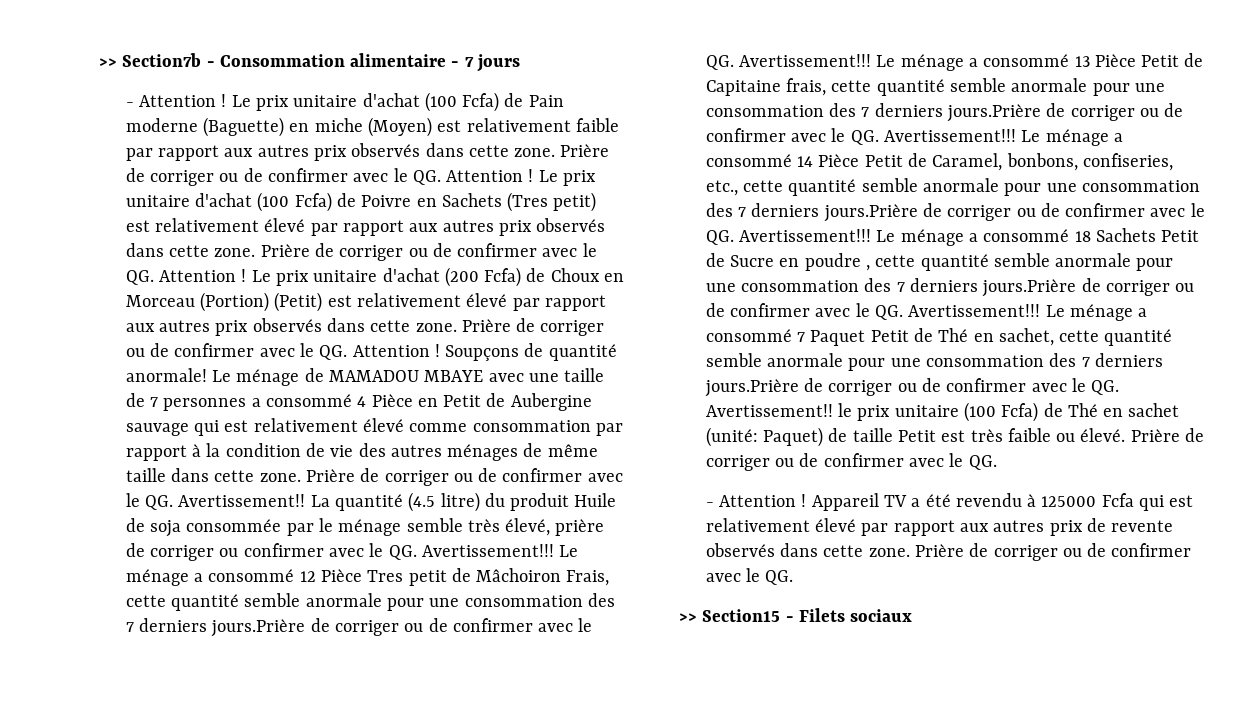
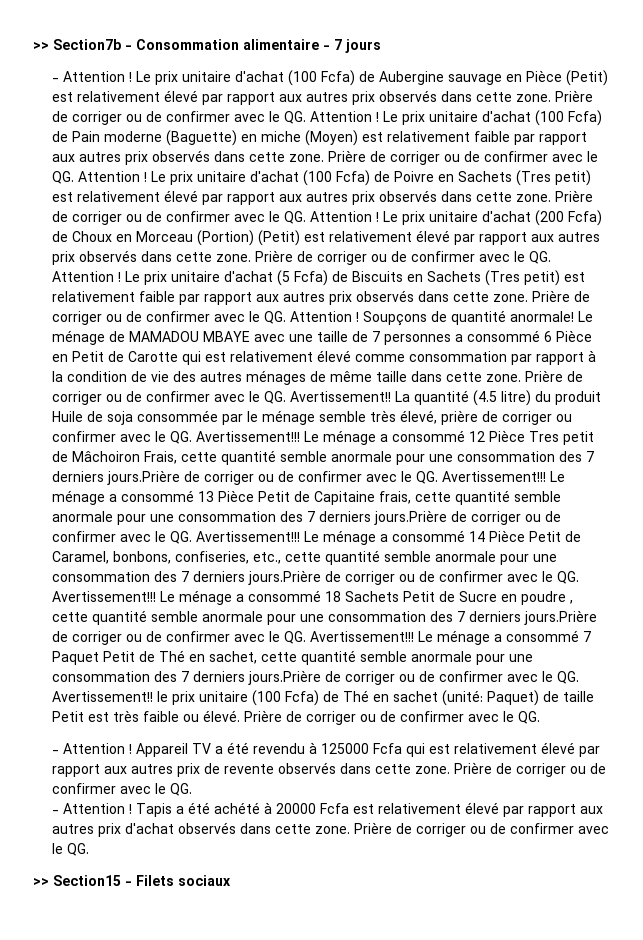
(524, 100) none -> [379,70,609,86] [52,90,594,105] [52,110,603,126] [52,131,69,142] Aubergine sauvage en Pièce (Petit) est relativement élevé par rapport aux autres prix observés dans cette zone. Prière de corriger ou de confirmer avec le QG. Attention ! Le prix unitaire d'achat (100 Fcfa) de
(440, 350) none -> [125,270,586,286] [52,290,591,305] [52,311,360,325] Le prix unitaire d'achat (5 Fcfa) de Biscuits en Sachets (Tres petit) est relativement faible par rapport aux autres prix observés dans cette zone. Prière de corriger ou de confirmer avec le QG. Attention !
[357,396,367,407] 4 -> [544,331,553,342] 6
[510,393,592,411] [125,423,189,436] Aubergine sauvage -> [128,351,179,362] Carotte
(794, 577) none -> [52,802,604,817] [52,822,610,837] [52,843,90,856] // - Attention ! Tapis a été achété à 20000 Fcfa est relativement élevé par rapport aux autres prix d'achat observés dans cette zone. Prière de corriger ou de confirmer avec le QG.

